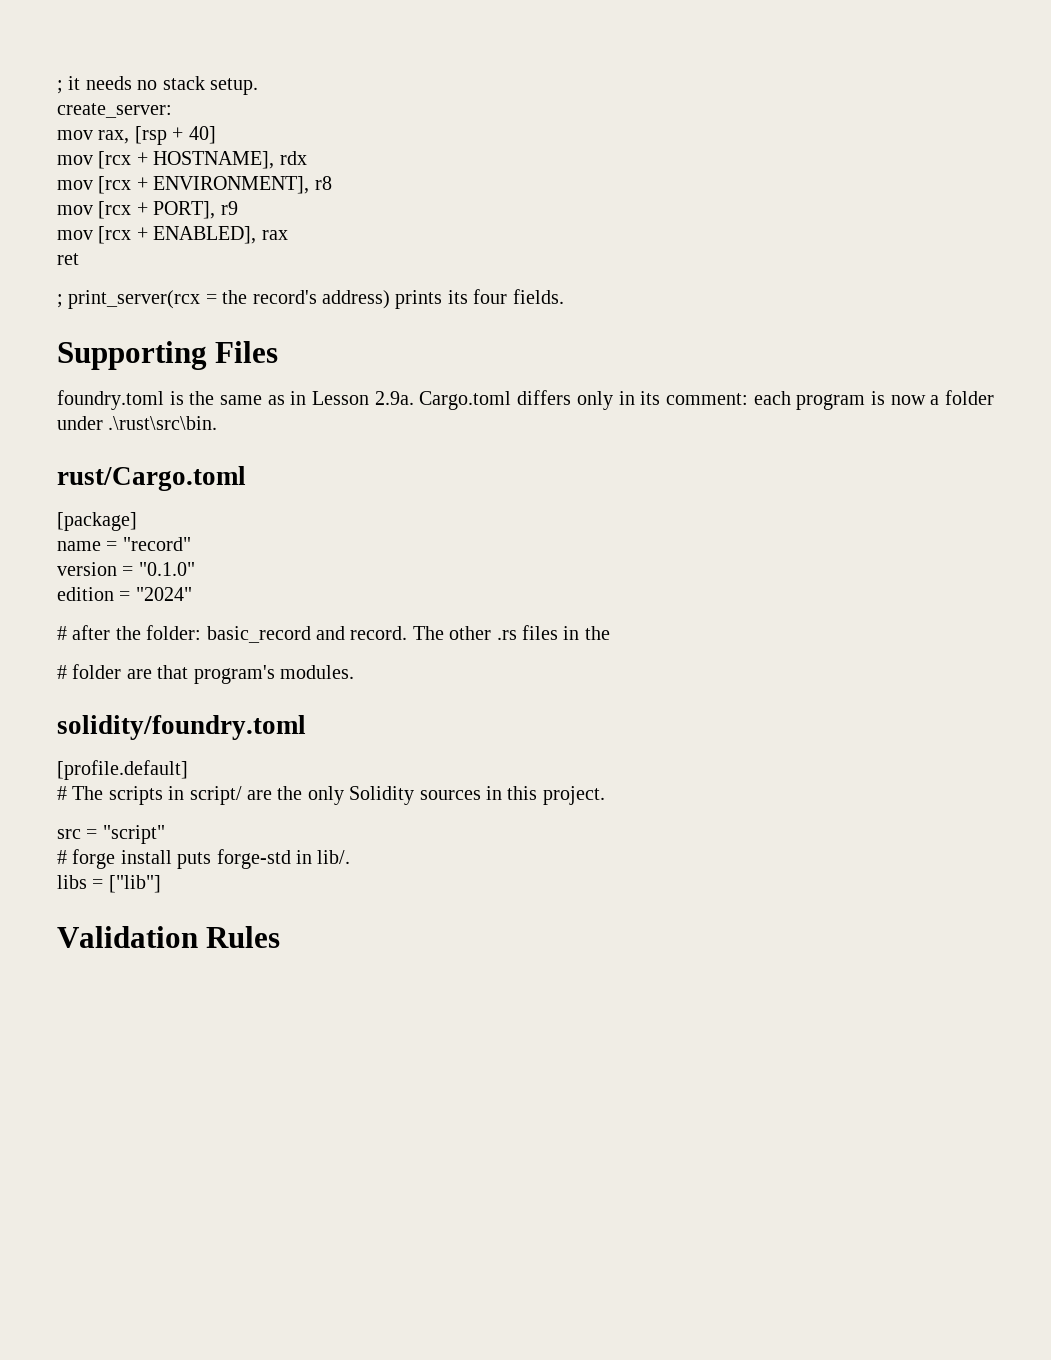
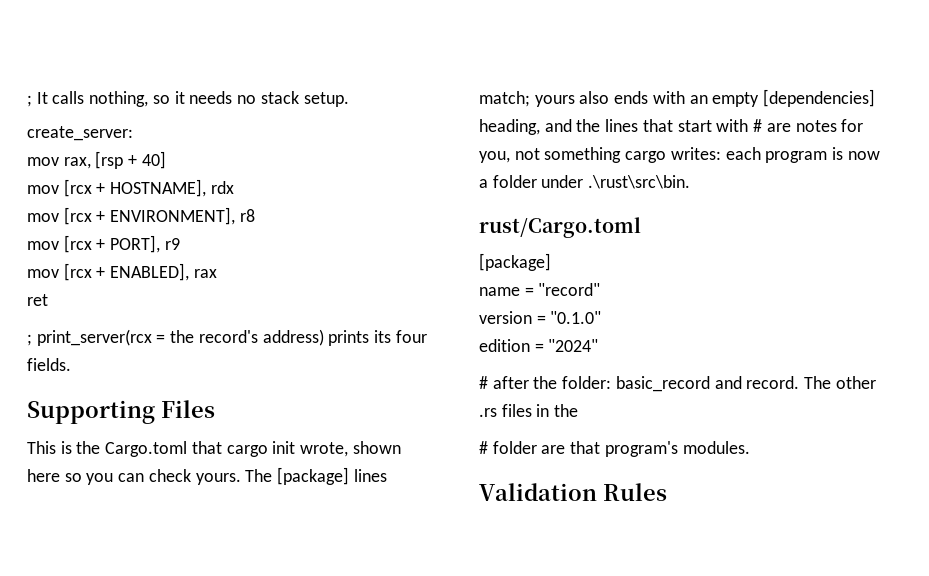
[57,80,63,94] ; -> [27,91,170,107] ; It calls nothing, so
[57,390,164,410] foundry.toml -> [27,441,56,454] This
[220,390,748,410] same as in Lesson 2.9a. Cargo.toml differs only in its comment: -> [105,441,401,457] [27,467,387,485] [479,89,876,107] [479,119,864,135] [479,147,721,163] Cargo.toml that cargo init wrote, shown here so you can check yours. The [package] lines match; yours also ends with an empty [dependencies] heading, and the lines that start with # are notes for you, not something cargo writes:
[57,715,306,740] [57,760,188,780] [57,786,605,805] [57,825,165,844] [57,849,351,869] [57,875,161,893] // solidity/foundry.toml // [profile.default] // # The scripts in script/ are the only Solidity sources in this project. // src = "script" // # forge install puts forge-std in lib/. // libs = ["lib"] -> (750, 447) none

